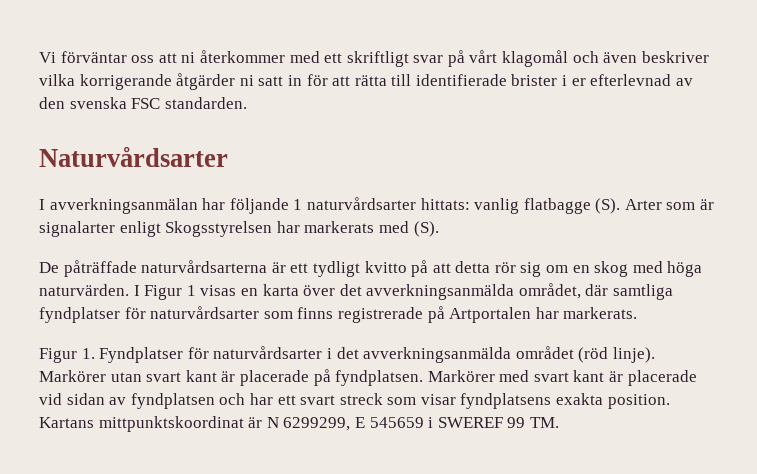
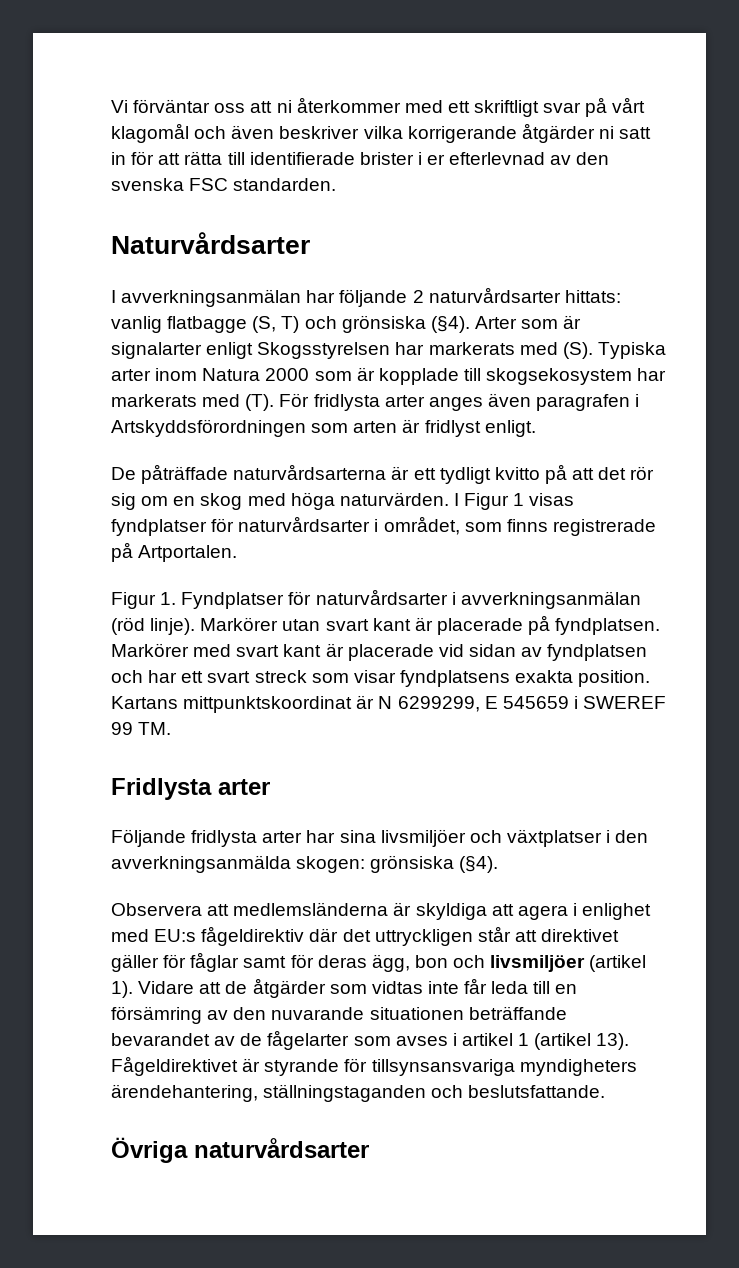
[293,199,303,210] 1 -> [412,290,424,303] 2
[595,198,621,214] (S). -> [252,315,470,333] (S, T) och grönsiska (§4).
(439, 229) none -> [597,342,666,359] [111,367,667,385] [111,393,640,411] [111,419,536,437] Typiska arter inom Natura 2000 som är kopplade till skogsekosystem har markerats med (T). För fridlysta arter anges även paragrafen i Artskyddsförordningen som arten är fridlyst enligt.
[455,261,491,273] detta -> [598,467,627,480] det
[240,283,674,300] en karta över det avverkningsanmälda området, där samtliga -> (575, 499) none
(260, 312) none -> [374,516,460,535] i området,
[449,307,638,323] Artportalen har markerats. -> [138,545,238,562] Artportalen.
[336,346,574,363] det avverkningsanmälda området -> [460,591,641,609] avverkningsanmälan
(559, 422) none -> [111,778,270,800] [111,829,649,847] [111,855,499,873] [111,902,652,920] [111,926,620,946] [111,952,647,972] [111,978,578,998] [111,1006,567,1024] [111,1030,630,1050] [111,1056,637,1076] [111,1084,606,1102] [111,1137,369,1163] // Fridlysta arter // Följande fridlysta arter har sina livsmiljöer och växtplatser i den avverkningsanmälda skogen: grönsiska (§4). // Observera att medlemsländerna är skyldiga att agera i enlighet med EU:s fågeldirektiv där det uttryckligen står att direktivet gäller för fåglar samt för deras ägg, bon och livsmiljöer (artikel 1). Vidare att de åtgärder som vidtas inte får leda till en försämring av den nuvarande situationen beträffande bevarandet av de fågelarter som avses i artikel 1 (artikel 13). Fågeldirektivet är styrande för tillsynsansvariga myndigheters ärendehantering, ställningstaganden och beslutsfattande. // Övriga naturvårdsarter

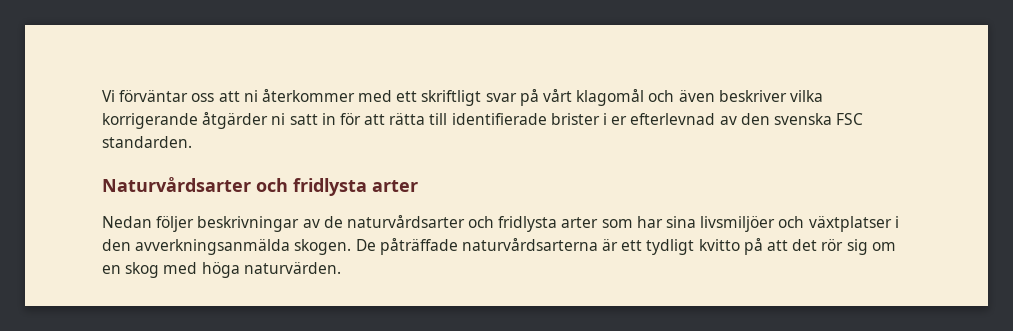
[111,287,621,307] [111,315,582,333] [111,342,666,359] [111,367,667,385] [111,393,640,411] [111,419,536,437] // I avverkningsanmälan har följande 2 naturvårdsarter hittats: vanlig flatbagge (S, T) och grönsiska (§4). Arter som är signalarter enligt Skogsstyrelsen har markerats med (S). Typiska arter inom Natura 2000 som är kopplade till skogsekosystem har markerats med (T). För fridlysta arter anges även paragrafen i Artskyddsförordningen som arten är fridlyst enligt. // -> [256,178,418,196] [102,215,899,232] [102,239,352,255] och fridlysta arter // Nedan följer beskrivningar av de naturvårdsarter och fridlysta arter som har sina livsmiljöer och växtplatser i den avverkningsanmälda skogen.
[453,493,575,510] [111,516,656,536] [111,542,238,562] [111,589,641,609] [111,615,661,635] [111,643,648,661] [111,670,651,687] [111,695,667,713] [111,722,172,735] [111,778,270,800] [111,829,649,847] [111,855,499,873] [111,902,652,920] [111,926,620,946] [111,952,647,972] [111,978,578,998] [111,1006,567,1024] [111,1030,630,1050] [111,1056,637,1076] [111,1084,606,1102] [111,1137,369,1163] I Figur 1 visas fyndplatser för naturvårdsarter i området, som finns registrerade på Artportalen. // Figur 1. Fyndplatser för naturvårdsarter i avverkningsanmälan (röd linje). Markörer utan svart kant är placerade på fyndplatsen. Markörer med svart kant är placerade vid sidan av fyndplatsen och har ett svart streck som visar fyndplatsens exakta position. Kartans mittpunktskoordinat är N 6299299, E 545659 i SWEREF 99 TM. // Fridlysta arter // Följande fridlysta arter har sina livsmiljöer och växtplatser i den avverkningsanmälda skogen: grönsiska (§4). // Observera att medlemsländerna är skyldiga att agera i enlighet med EU:s fågeldirektiv där det uttryckligen står att direktivet gäller för fåglar samt för deras ägg, bon och livsmiljöer (artikel 1). Vidare att de åtgärder som vidtas inte får leda till en försämring av den nuvarande situationen beträffande bevarandet av de fågelarter som avses i artikel 1 (artikel 13). Fågeldirektivet är styrande för tillsynsansvariga myndigheters ärendehantering, ställningstaganden och beslutsfattande. // Övriga naturvårdsarter -> (341, 268) none

